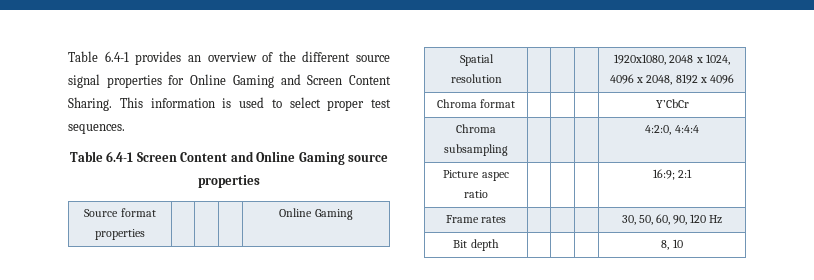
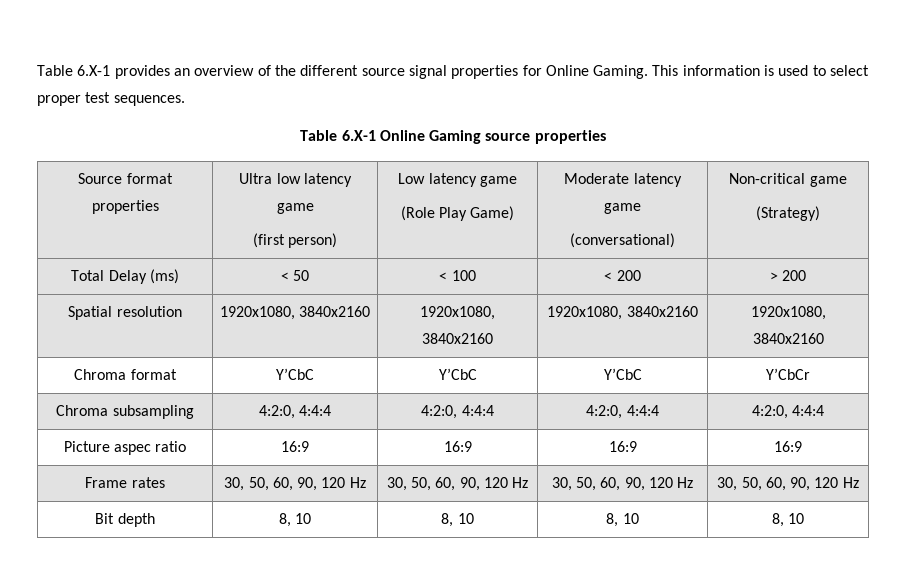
[68,51,129,62] Table 6.4-1 -> [37,65,111,76] Table 6.X-1
[232,74,392,88] [68,97,112,111] Gaming and Screen Content Sharing. -> [593,65,649,79] Gaming.
[106,151,254,162] 6.4-1 Screen Content and -> [341,130,376,141] 6.X-1
[279,208,353,220] | | | Online Gaming -> [239,173,352,187] [276,203,314,214] [252,233,338,248] [398,173,517,187] [400,206,515,221] [564,173,682,187] [603,203,641,214] [569,233,675,248] [729,173,847,187] [755,206,820,221] [71,269,179,284] [280,270,310,281] [439,270,476,281] [604,270,641,281] [769,270,807,281] Ultra low latency game // (first person) | Low latency game // (Role Play Game) | Moderate latency game // (conversational) | Non-critical game // (Strategy) // Total Delay (ms) | < 50 | < 100 | < 200 | > 200
[614,54,730,65] [610,74,734,85] | | | 1920x1080, 2048 x 1024, 4096 x 2048, 8192 x 4096 -> [219,306,371,320] [420,306,495,320] [422,333,493,344] [547,306,698,320] [750,306,826,320] [752,333,824,344] 1920x1080, 3840x2160 | 1920x1080, 3840x2160 | 1920x1080, 3840x2160 | 1920x1080, 3840x2160
(516, 103) | | -> [276,368,314,380] [438,368,477,380] [603,368,642,380] Y’CbC | Y’CbC | Y’CbC
(508, 150) | | -> [258,405,332,419] [421,405,494,419] [586,405,659,419] 4:2:0, 4:4:4 | 4:2:0, 4:4:4 | 4:2:0, 4:4:4
[652,169,693,180] [445,215,507,223] | | | 16:9; 2:1 // Frame rates | | | -> [281,441,309,452] [443,441,472,452] [608,441,637,452] [773,441,802,452] [85,477,165,488] [224,477,366,491] [386,477,529,491] [551,477,694,491] 16:9 | 16:9 | 16:9 | 16:9 // Frame rates | 30, 50, 60, 90, 120 Hz | 30, 50, 60, 90, 120 Hz | 30, 50, 60, 90, 120 Hz
[661,239,683,250] | | | 8, 10 -> [278,513,312,527] [441,513,474,527] [606,513,639,527] [771,513,805,527] 8, 10 | 8, 10 | 8, 10 | 8, 10

